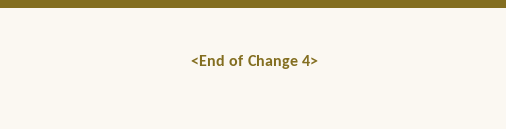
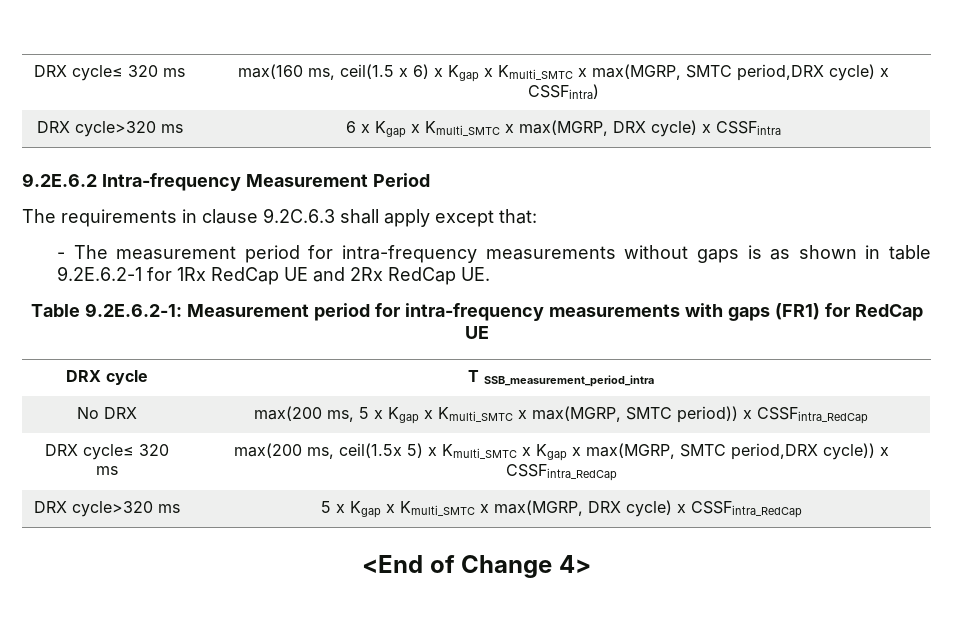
(191, 60) none -> [34,65,185,81] [238,64,889,82] [528,84,599,99] [36,121,183,137] [346,120,781,138] [22,173,430,191] [22,208,537,227] [56,245,932,263] [56,266,490,285] [30,303,923,321] [464,326,489,339] [66,370,148,385] [468,370,654,387] [77,407,137,419] [254,406,868,424] [45,444,169,460] [96,466,118,475] [233,443,889,461] [505,464,617,481] [34,501,180,517] [320,500,802,518] DRX cycle≤ 320 ms | max(160 ms, ceil(1.5 x 6) x Kgap x Kmulti_SMTC x max(MGRP, SMTC period,DRX cycle) x CSSFintra) // DRX cycle>320 ms | 6 x Kgap x Kmulti_SMTC x max(MGRP, DRX cycle) x CSSFintra // 9.2E.6.2 Intra-frequency Measurement Period // The requirements in clause 9.2C.6.3 shall apply except that: // - The measurement period for intra-frequency measurements without gaps is as shown in table 9.2E.6.2-1 for 1Rx RedCap UE and 2Rx RedCap UE. // Table 9.2E.6.2-1: Measurement period for intra-frequency measurements with gaps (FR1) for RedCap UE // DRX cycle | T SSB_measurement_period_intra // No DRX | max(200 ms, 5 x Kgap x Kmulti_SMTC x max(MGRP, SMTC period)) x CSSFintra_RedCap // DRX cycle≤ 320 ms | max(200 ms, ceil(1.5x 5) x Kmulti_SMTC x Kgap x max(MGRP, SMTC period,DRX cycle)) x CSSFintra_RedCap // DRX cycle>320 ms | 5 x Kgap x Kmulti_SMTC x max(MGRP, DRX cycle) x CSSFintra_RedCap //

